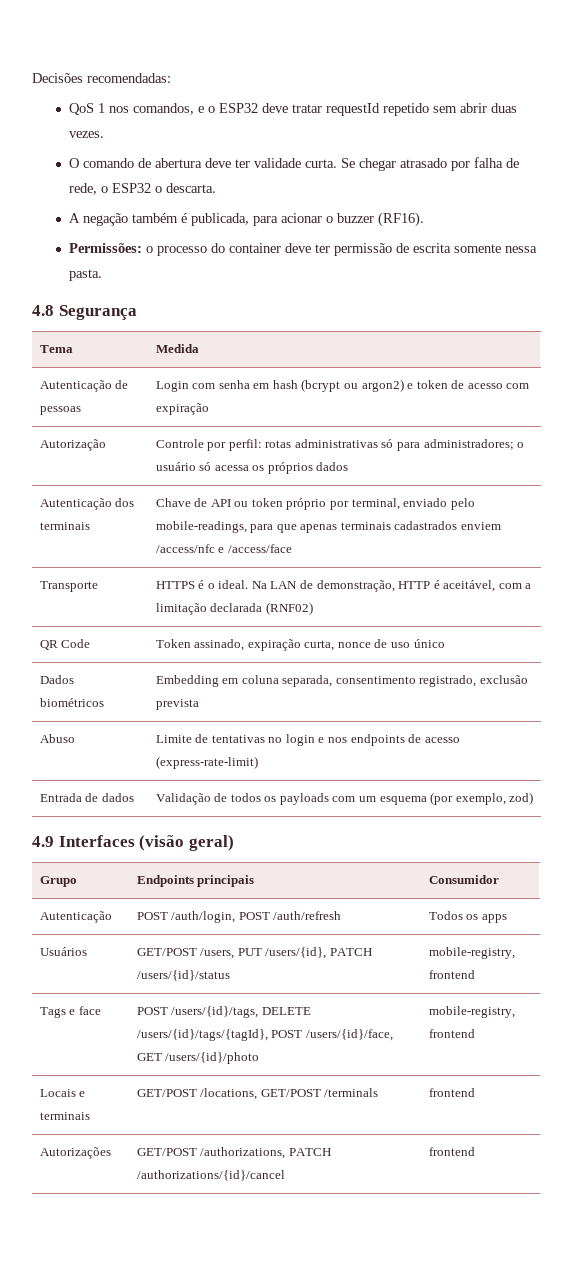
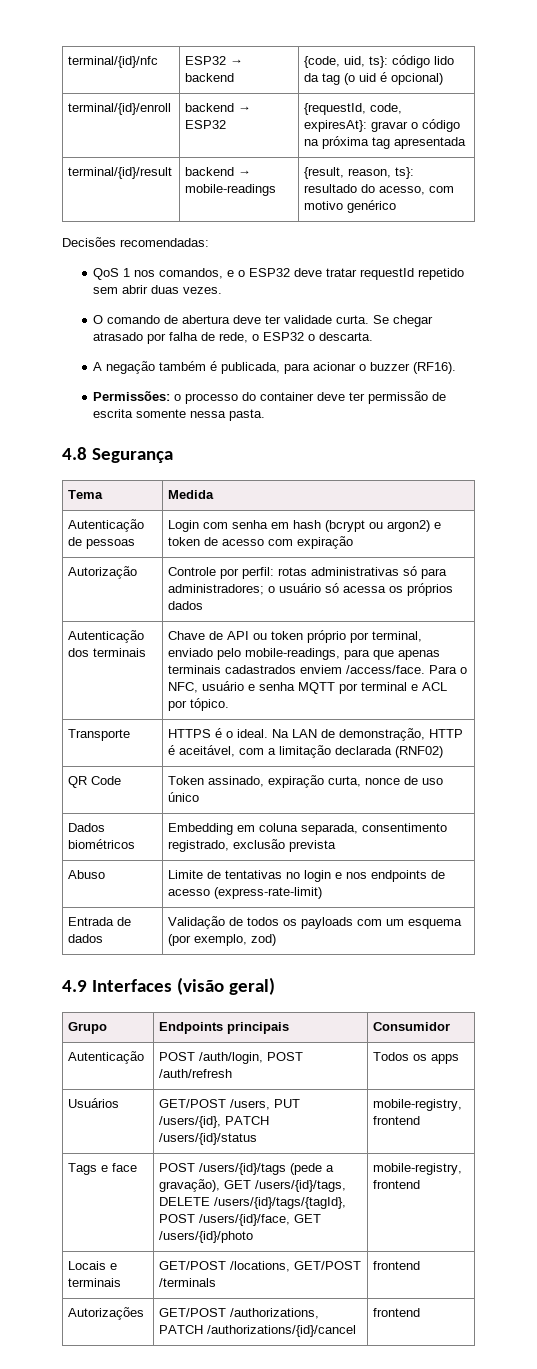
(32, 78) none -> [68,56,159,68] [185,56,244,65] [185,73,235,82] [304,55,455,68] [304,72,444,85] [68,103,172,115] [185,103,252,112] [185,120,227,129] [304,103,403,115] [304,119,461,132] [304,136,467,149] [68,167,173,179] [185,167,252,176] [185,184,277,196] [304,167,415,179] [304,184,455,195] [304,200,397,213] terminal/{id}/nfc | ESP32 → backend | {code, uid, ts}: código lido da tag (o uid é opcional) // terminal/{id}/enroll | backend → ESP32 | {requestId, code, expiresAt}: gravar o código na próxima tag apresentada // terminal/{id}/result | backend → mobile-readings | {result, reason, ts}: resultado do acesso, com motivo genérico //
[155,544,292,553] /access/nfc e /access/face -> [346,665,468,674] [168,681,448,694] [168,698,230,711] /access/face. Para o NFC, usuário e senha MQTT por terminal e ACL por tópico.
(168, 1011) none -> [199,1163,335,1175] [159,1179,252,1192] /users/{id}/tags (pede a gravação), GET

